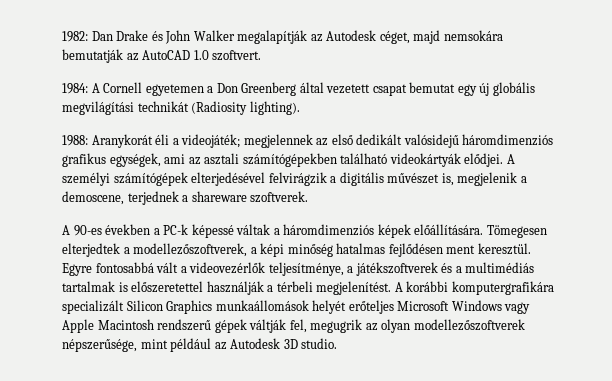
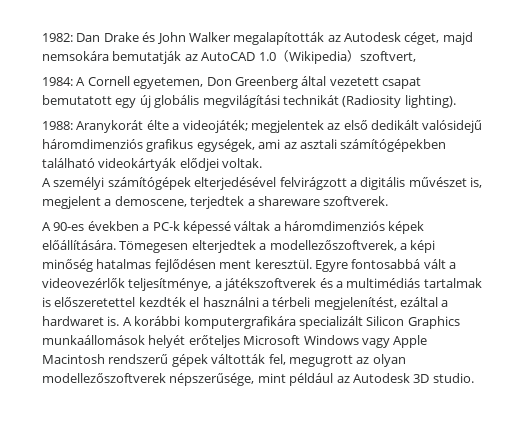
[237,30,308,44] megalapítják -> [233,32,325,45] megalapították
[212,50,262,61] szoftvert. -> [275,50,416,64] （Wikipedia）szoftvert,
[145,84,214,96] egyetemen a -> [133,77,204,89] egyetemen,
[409,82,456,93] bemutat -> [42,95,112,105] bemutatott
[155,134,170,145] éli -> [146,120,169,130] élte
[243,134,313,148] megjelennek -> [250,120,324,133] megjelentek
[464,153,504,167] elődjei. -> [179,158,263,171] elődjei voltak. //
[268,172,327,186] felvirágzik -> [279,177,347,190] felvirágzott
[457,172,518,186] megjelenik -> [42,196,101,209] megjelent
[127,191,179,205] terjednek -> [190,196,245,209] terjedtek
[206,281,392,295] használják a térbeli megjelenítést. -> [138,297,449,310] [42,316,120,326] kezdték el használni a térbeli megjelenítést, ezáltal a hardwaret is.
[249,319,363,333] váltják fel, megugrik -> [211,354,353,367] váltották fel, megugrott

